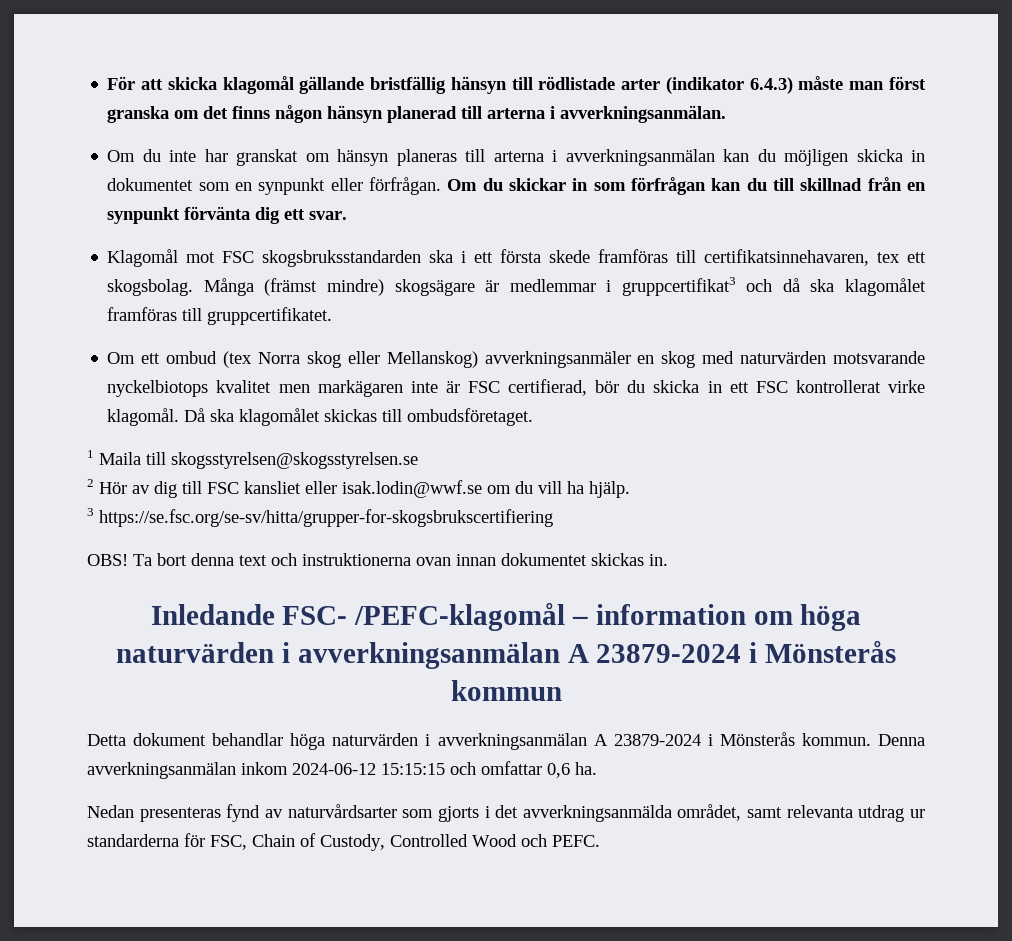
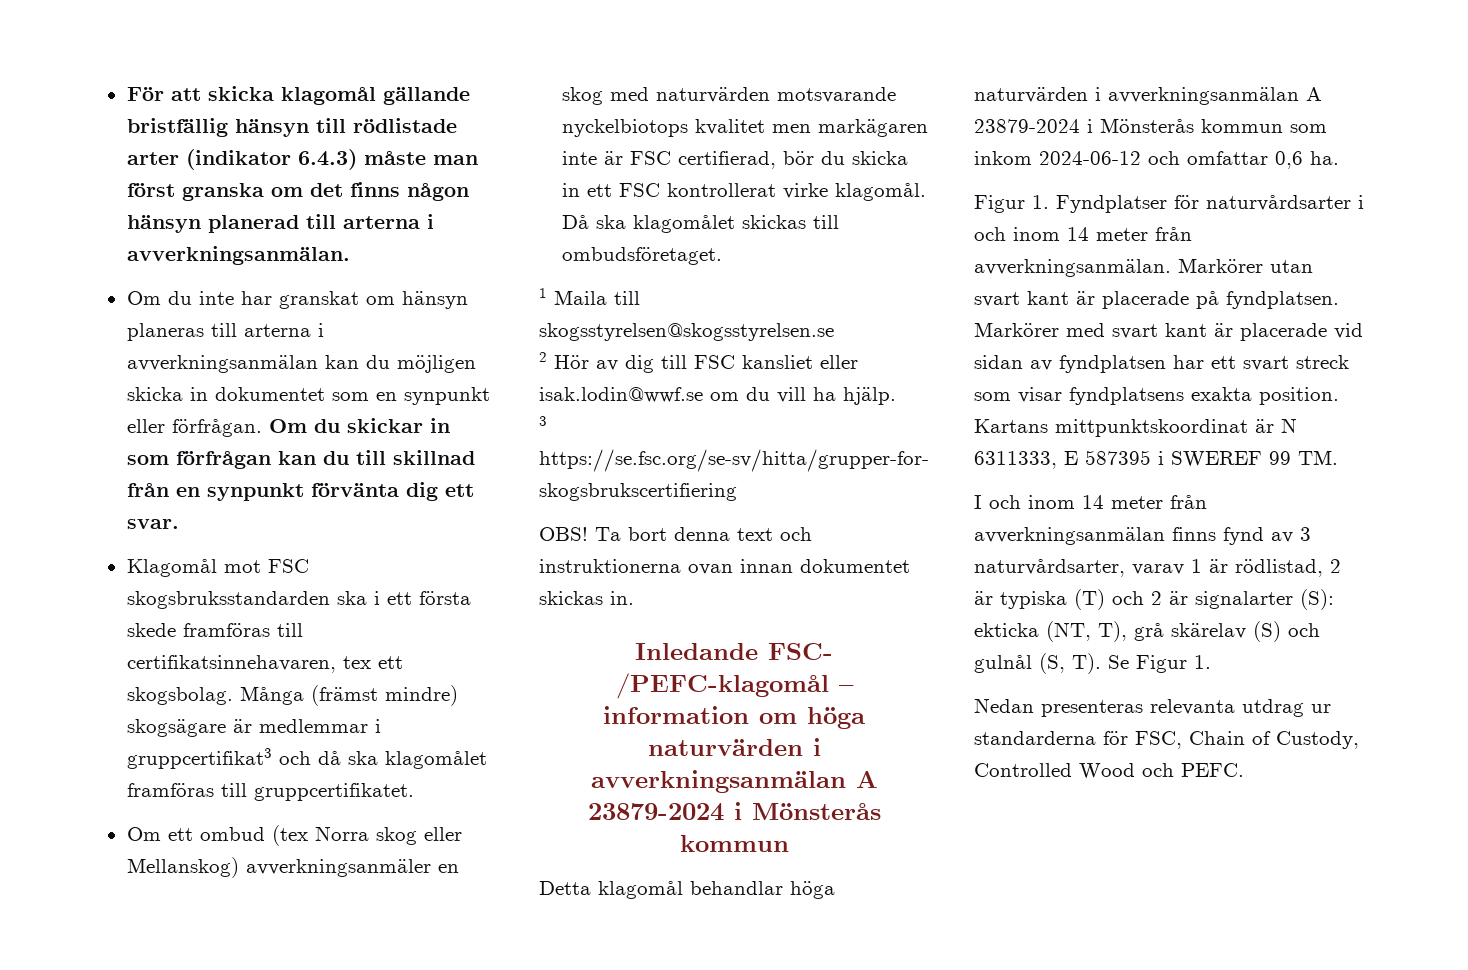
[133,733,207,746] dokument -> [598,881,683,899] klagomål
[801,733,926,746] [87,762,236,779] kommun. Denna avverkningsanmälan -> [1201,119,1327,133] kommun som
[381,763,445,775] 15:15:15 -> (1141, 158) none
[87,804,783,822] Nedan presenteras fynd av naturvårdsarter som gjorts i det avverkningsanmälda området, samt -> [974,195,1364,213] [974,227,1192,241] [974,258,1313,277] [974,291,1339,309] [974,322,1363,341] [974,355,1349,373] [974,387,1339,405] [974,418,1297,437] [974,450,1338,469] [974,495,1207,509] [974,527,1311,545] [974,559,1341,577] [974,589,1334,610] [974,621,1320,642] [974,653,1211,674] [974,698,1143,717] Figur 1. Fyndplatser för naturvårdsarter i och inom 14 meter från avverkningsanmälan. Markörer utan svart kant är placerade på fyndplatsen. Markörer med svart kant är placerade vid sidan av fyndplatsen har ett svart streck som visar fyndplatsens exakta position. Kartans mittpunktskoordinat är N 6311333, E 587395 i SWEREF 99 TM. // I och inom 14 meter från avverkningsanmälan finns fynd av 3 naturvårdsarter, varav 1 är rödlistad, 2 är typiska (T) och 2 är signalarter (S): ekticka (NT, T), grå skärelav (S) och gulnål (S, T). Se Figur 1. // Nedan presenteras

